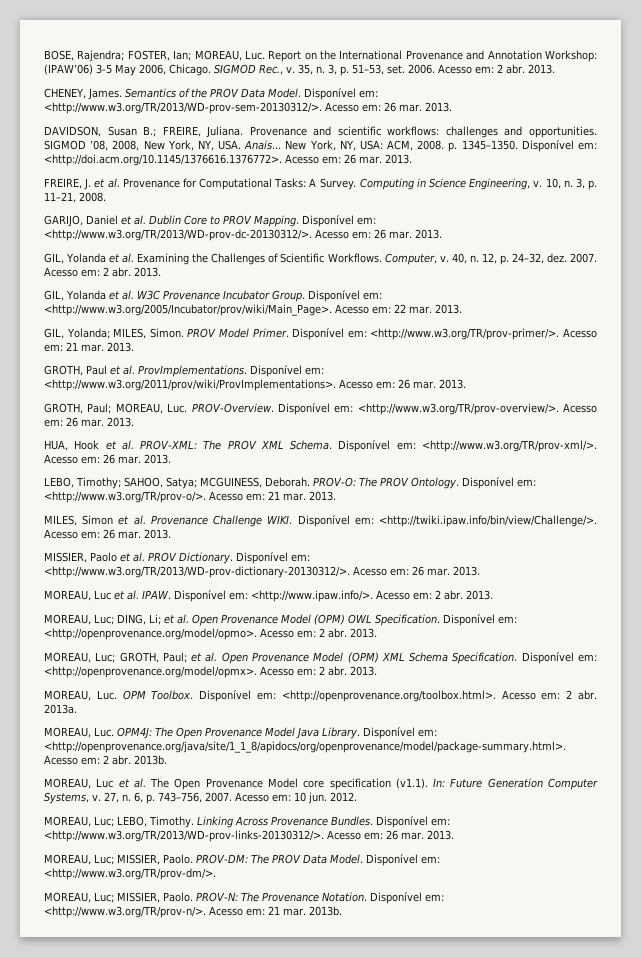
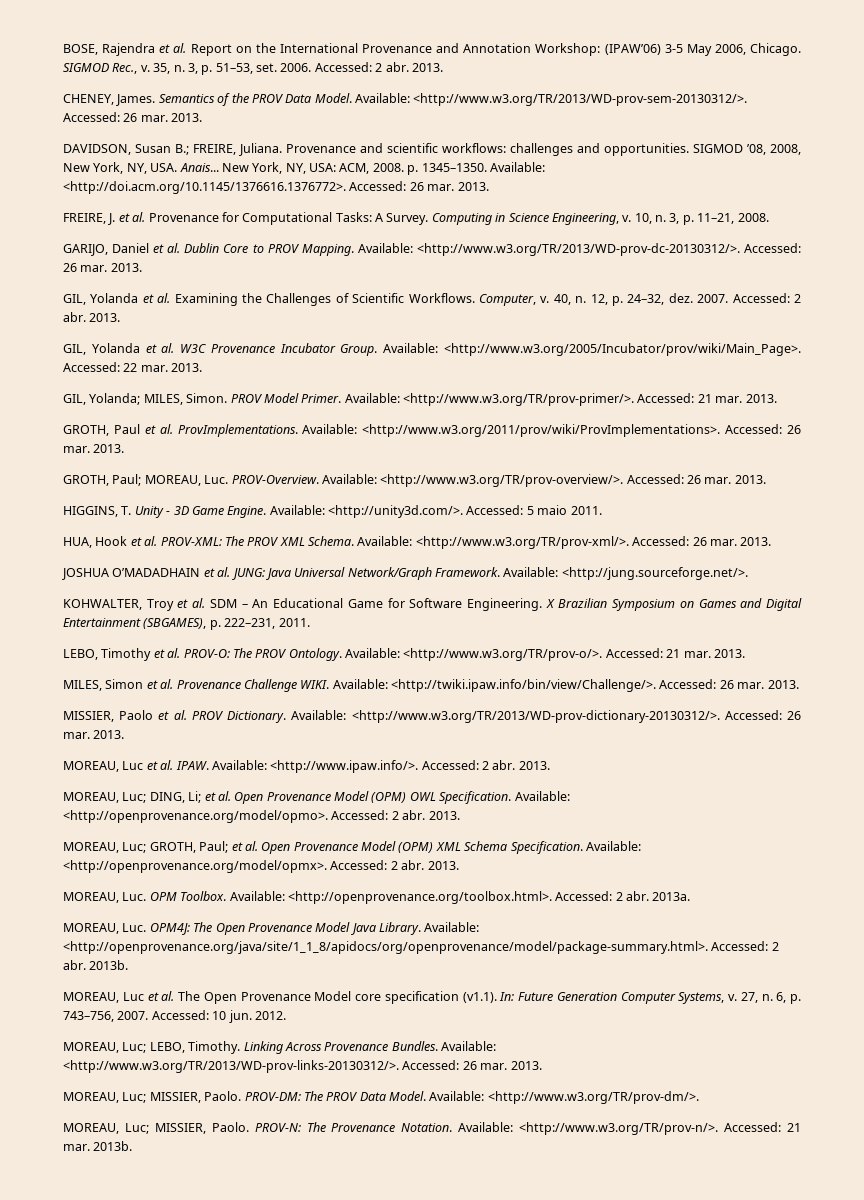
[77,50,265,62] Rajendra; FOSTER, Ian; MOREAU, Luc. -> [102,43,187,56] Rajendra et al.
[438,64,494,74] Acesso em: -> [314,62,372,72] Accessed:
[304,88,378,100] [44,102,381,114] Disponível em: <http://www.w3.org/TR/2013/WD-prov-sem-20130312/>. Acesso em: -> [355,93,748,106] [63,112,120,122] Available: <http://www.w3.org/TR/2013/WD-prov-sem-20130312/>. Accessed:
[521,140,597,152] [44,154,341,166] Disponível em: <http://doi.acm.org/10.1145/1376616.1376772>. Acesso em: -> [489,162,545,172] [63,181,407,194] Available: <http://doi.acm.org/10.1145/1376616.1376772>. Accessed:
[302,215,376,227] [44,229,371,241] Disponível em: <http://www.w3.org/TR/2013/WD-prov-dc-20130312/>. Acesso em: -> [357,243,801,256] Available: <http://www.w3.org/TR/2013/WD-prov-dc-20130312/>. Accessed:
[44,267,100,277] Acesso em: -> [732,293,790,303] Accessed:
[307,290,382,302] [44,304,391,316] Disponível em: <http://www.w3.org/2005/Incubator/prov/wiki/Main_Page>. Acesso em: -> [383,343,801,356] [63,362,120,372] Available: <http://www.w3.org/2005/Incubator/prov/wiki/Main_Page>. Accessed:
[292,328,597,340] [44,344,63,352] Disponível em: <http://www.w3.org/TR/prov-primer/>. Acesso em: -> [344,393,695,406] Available: <http://www.w3.org/TR/prov-primer/>. Accessed:
[250,365,324,377] [44,379,395,391] Disponível em: <http://www.w3.org/2011/prov/wiki/ProvImplementations>. Acesso em: -> [302,424,783,437] Available: <http://www.w3.org/2011/prov/wiki/ProvImplementations>. Accessed:
[277,403,597,415] [44,417,134,427] Disponível em: <http://www.w3.org/TR/prov-overview/>. Acesso em: 26 mar. 2013. -> [321,474,766,487] [63,505,602,518] Available: <http://www.w3.org/TR/prov-overview/>. Accessed: 26 mar. 2013. // HIGGINS, T. Unity - 3D Game Engine. Available: <http://unity3d.com/>. Accessed: 5 maio 2011.
[338,440,597,452] [44,454,171,464] [44,477,536,489] [44,491,265,503] Disponível em: <http://www.w3.org/TR/prov-xml/>. Acesso em: 26 mar. 2013. // LEBO, Timothy; SAHOO, Satya; MCGUINESS, Deborah. PROV-O: The PROV Ontology. Disponível em: <http://www.w3.org/TR/prov-o/>. Acesso em: -> [357,536,772,549] [62,567,748,580] [63,598,802,611] [63,618,310,630] [63,648,663,661] Available: <http://www.w3.org/TR/prov-xml/>. Accessed: 26 mar. 2013. // JOSHUA O’MADADHAIN et al. JUNG: Java Universal Network/Graph Framework. Available: <http://jung.sourceforge.net/>. // KOHWALTER, Troy et al. SDM – An Educational Game for Software Engineering. X Brazilian Symposium on Games and Digital Entertainment (SBGAMES), p. 222–231, 2011. // LEBO, Timothy et al. PROV-O: The PROV Ontology. Available: <http://www.w3.org/TR/prov-o/>. Accessed:
[297,515,597,527] [44,529,100,539] Disponível em: <http://twiki.ipaw.info/bin/view/Challenge/>. Acesso em: -> [332,679,717,692] Available: <http://twiki.ipaw.info/bin/view/Challenge/>. Accessed:
[236,552,310,564] [44,566,409,578] Disponível em: <http://www.w3.org/TR/2013/WD-prov-dictionary-20130312/>. Acesso em: -> [291,710,782,723] Available: <http://www.w3.org/TR/2013/WD-prov-dictionary-20130312/>. Accessed:
[174,590,432,602] Disponível em: <http://www.ipaw.info/>. Acesso em: -> [211,760,479,773] Available: <http://www.ipaw.info/>. Accessed:
[443,614,517,626] [44,628,316,640] Disponível em: <http://openprovenance.org/model/opmo>. Acesso em: -> [514,791,570,801] [63,810,389,823] Available: <http://openprovenance.org/model/opmo>. Accessed:
[521,652,597,664] [44,666,316,678] Disponível em: <http://openprovenance.org/model/opmx>. Acesso em: -> [585,841,641,851] [63,860,388,873] Available: <http://openprovenance.org/model/opmx>. Accessed:
[199,690,561,702] Disponível em: <http://openprovenance.org/toolbox.html>. Acesso em: -> [229,891,613,904] Available: <http://openprovenance.org/toolbox.html>. Accessed:
[363,727,437,739] [44,741,566,753] [44,755,100,765] Disponível em: <http://openprovenance.org/java/site/1_1_8/apidocs/org/openprovenance/model/package-summary.html>. Acesso em: -> [424,922,480,932] [63,941,769,954] Available: <http://openprovenance.org/java/site/1_1_8/apidocs/org/openprovenance/model/package-summary.html>. Accessed:
[235,792,291,802] Acesso em: -> [151,1010,209,1020] Accessed:
[375,816,450,828] [44,830,383,842] Disponível em: <http://www.w3.org/TR/2013/WD-prov-links-20130312/>. Acesso em: -> [441,1041,496,1051] [63,1060,460,1073] Available: <http://www.w3.org/TR/2013/WD-prov-links-20130312/>. Accessed:
[366,854,440,866] Disponível em: -> [429,1091,485,1101] Available:
[370,892,444,904] [44,906,265,918] Disponível em: <http://www.w3.org/TR/prov-n/>. Acesso em: -> [458,1122,782,1135] Available: <http://www.w3.org/TR/prov-n/>. Accessed:

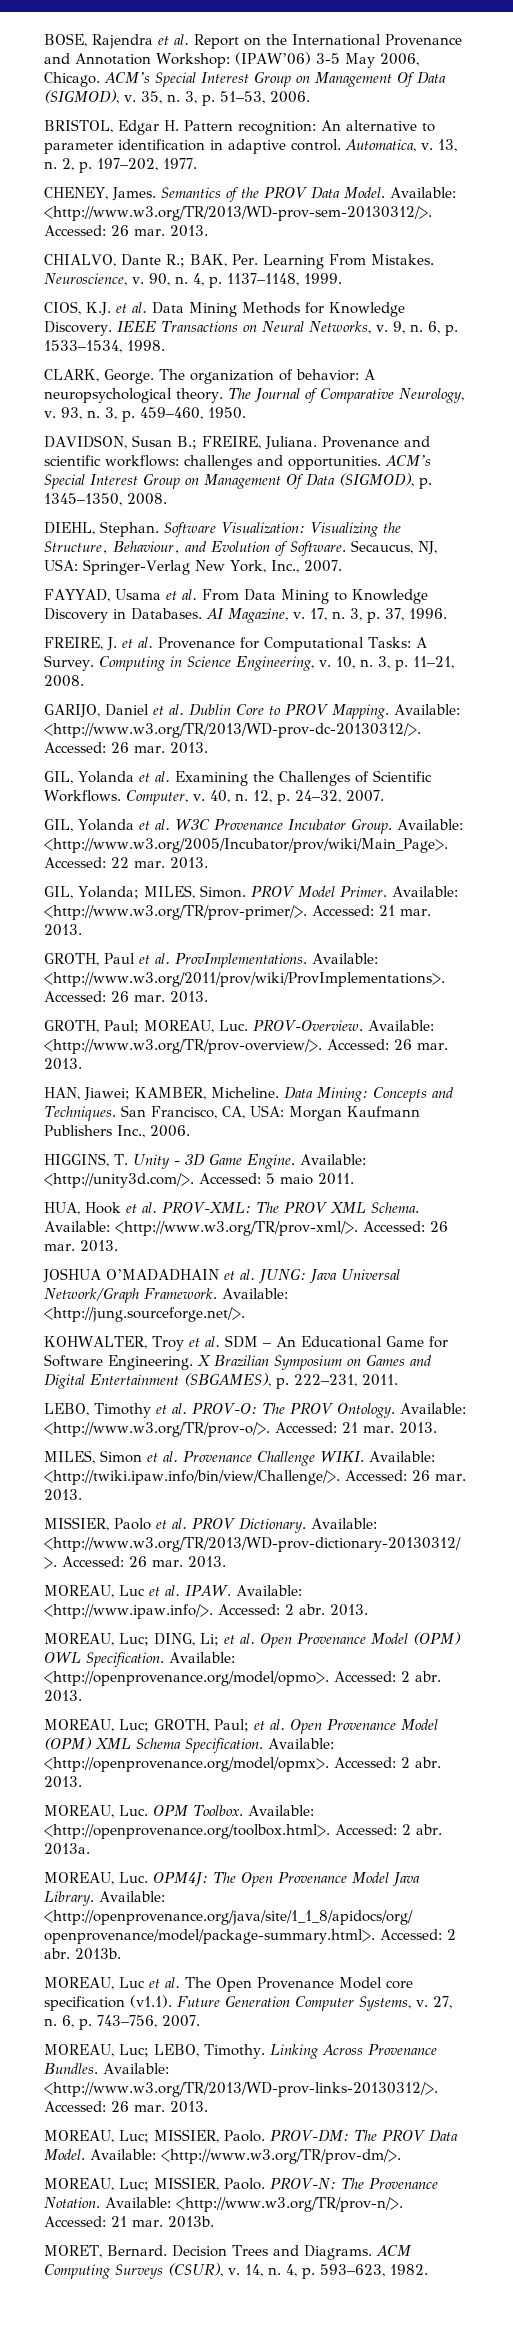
[63,63,138,74] SIGMOD Rec., -> [104,72,446,87] [44,90,119,104] ACM’s Special Interest Group on Management Of Data (SIGMOD),
[256,62,443,72] set. 2006. Accessed: 2 abr. 2013. -> [269,91,310,103] [44,119,435,135] [44,139,457,154] [44,158,197,173] 2006. // BRISTOL, Edgar H. Pattern recognition: An alternative to parameter identification in adaptive control. Automatica, v. 13, n. 2, p. 197–202, 1977.
(203, 117) none -> [44,254,434,269] [44,273,342,288] [44,301,405,317] [44,321,458,336] [44,340,165,353] [44,369,375,384] [44,388,464,403] [44,407,246,422] // CHIALVO, Dante R.; BAK, Per. Learning From Mistakes. Neuroscience, v. 90, n. 4, p. 1137–1148, 1999. // CIOS, K.J. et al. Data Mining Methods for Knowledge Discovery. IEEE Transactions on Neural Networks, v. 9, n. 6, p. 1533–1534, 1998. // CLARK, George. The organization of behavior: A neuropsychological theory. The Journal of Comparative Neurology, v. 93, n. 3, p. 459–460, 1950.
[693,144,801,155] [63,162,545,175] [63,181,489,194] SIGMOD ’08, 2008, New York, NY, USA. Anais... New York, NY, USA: ACM, 2008. p. 1345–1350. Available: <http://doi.acm.org/10.1145/1376616.1376772>. Accessed: 26 mar. 2013. -> [385,455,431,466] [44,473,432,489] [44,493,167,506] [44,521,401,537] [44,540,437,556] [44,559,342,575] [44,589,428,604] [44,608,447,623] ACM’s Special Interest Group on Management Of Data (SIGMOD), p. 1345–1350, 2008. // DIEHL, Stephan. Software Visualization: Visualizing the Structure, Behaviour, and Evolution of Software. Secaucus, NJ, USA: Springer-Verlag New York, Inc., 2007. // FAYYAD, Usama et al. From Data Mining to Knowledge Discovery in Databases. AI Magazine, v. 17, n. 3, p. 37, 1996.
[668,293,801,303] [63,312,121,322] dez. 2007. Accessed: 2 abr. 2013. -> [345,790,384,802] 2007.
(766, 479) none -> [44,1087,454,1102] [44,1105,420,1121] [44,1125,190,1138] // HAN, Jiawei; KAMBER, Micheline. Data Mining: Concepts and Techniques. San Francisco, CA, USA: Morgan Kaufmann Publishers Inc., 2006.
[499,992,515,1001] In: -> (172, 2001) none
[151,1010,286,1023] Accessed: 10 jun. 2012. -> (200, 2021) none
(133, 1146) none -> [44,2245,412,2260] [44,2263,428,2279] // MORET, Bernard. Decision Trees and Diagrams. ACM Computing Surveys (CSUR), v. 14, n. 4, p. 593–623, 1982.

